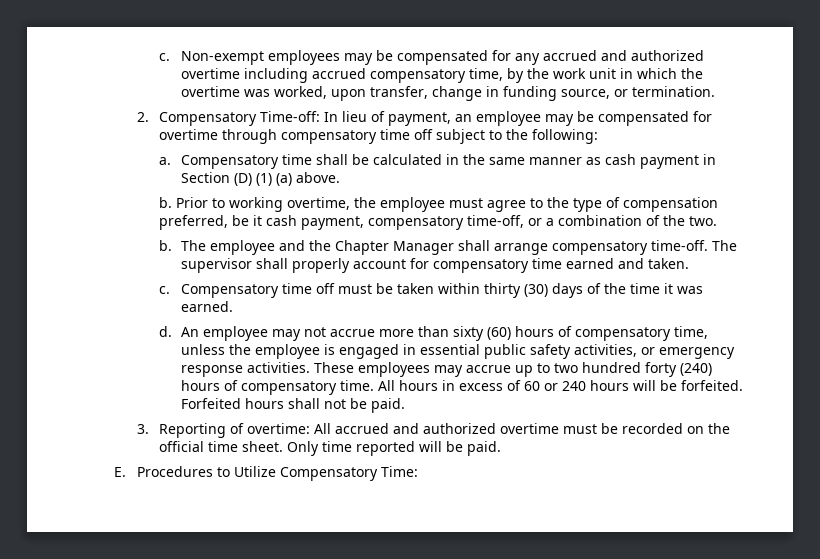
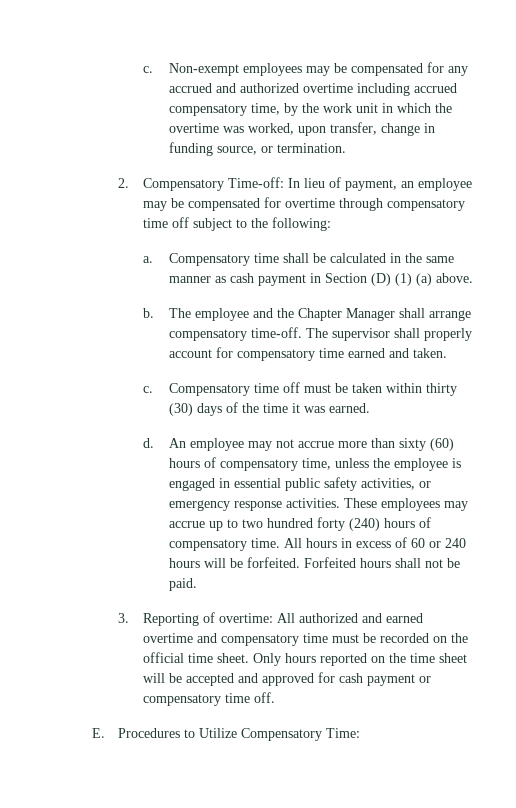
[158,197,718,212] [158,215,717,230] // b. Prior to working overtime, the employee must agree to the type of compensation preferred, be it cash payment, compensatory time-off, or a combination of the two. -> (474, 278) none
[334,423,559,434] accrued and authorized overtime -> [299,613,424,623] [143,633,329,646] authorized and earned overtime and compensatory time
[321,441,501,456] time reported will be paid. -> [285,653,468,666] [143,672,432,686] [143,692,276,706] hours reported on the time sheet will be accepted and approved for cash payment or compensatory time off.

